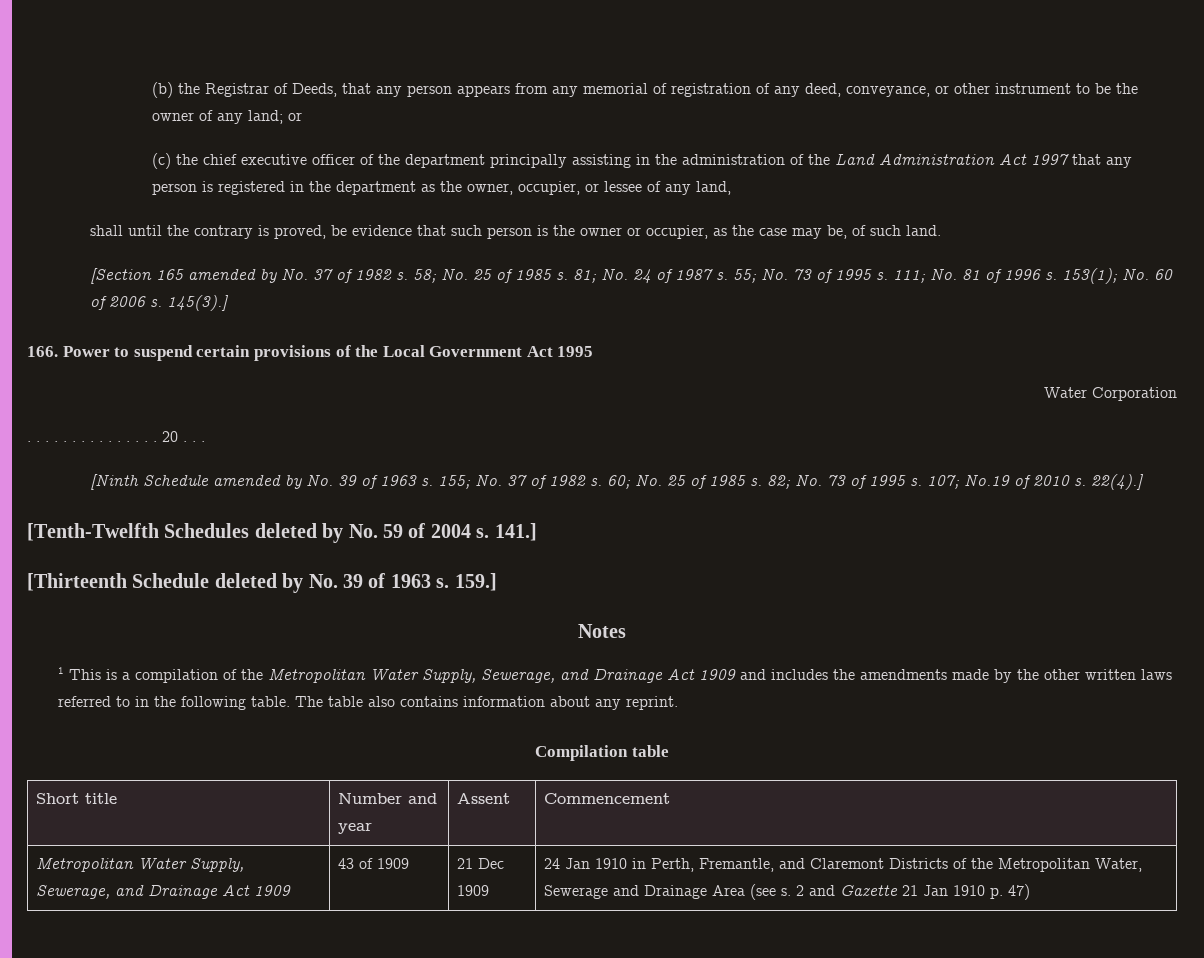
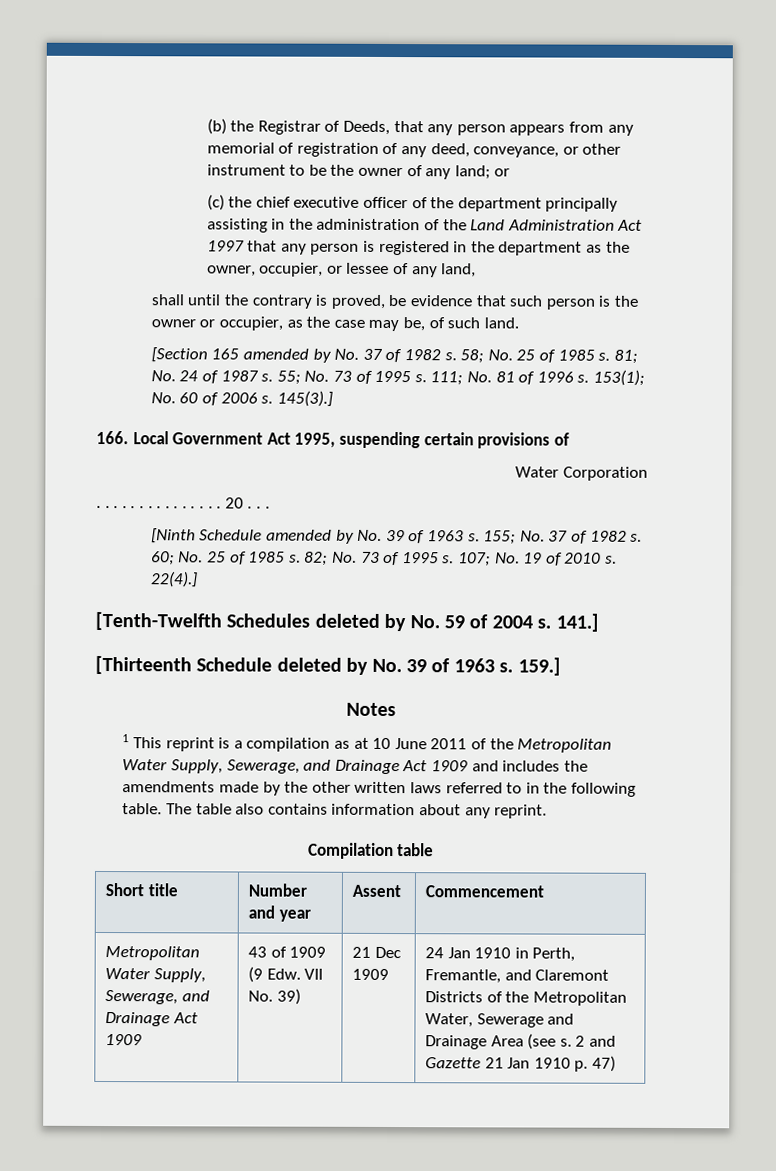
[62,345,594,361] Power to suspend certain provisions of the Local Government Act 1995 -> [132,431,570,449] Local Government Act 1995, suspending certain provisions of
[963,474,1010,486] No.19 -> [494,552,543,564] No. 19
(102, 674) none -> [165,737,215,752] reprint
(219, 676) none -> [333,737,468,750] as at 10 June 2011
(409, 863) none -> [247,966,324,983] [247,988,301,1005] (9 Edw. VII No. 39)

